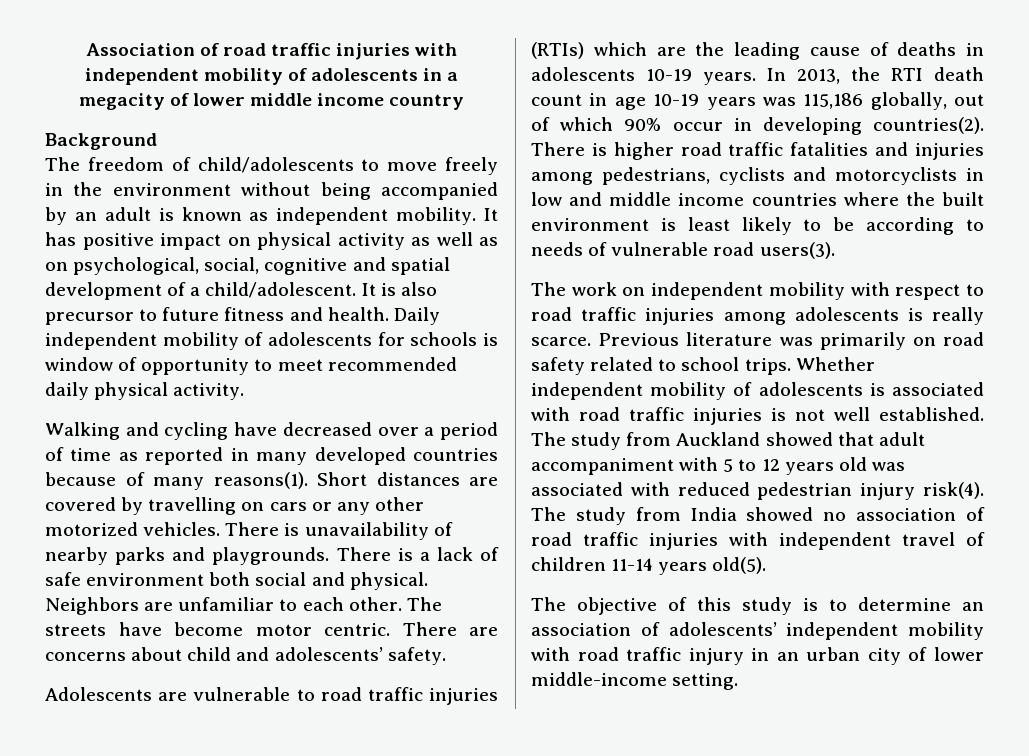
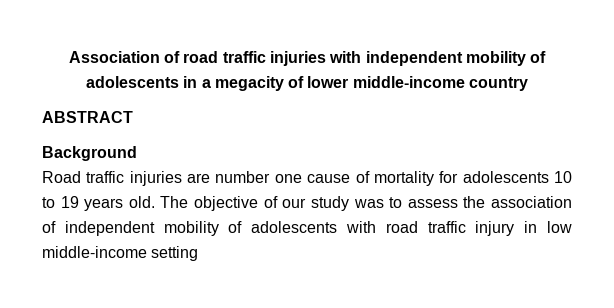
[250,93,385,106] middle income -> [352,76,465,88] middle-income
(465, 102) none -> [42,111,133,123] // ABSTRACT
[45,157,498,175] [45,182,498,200] [45,207,498,225] [45,232,498,250] [45,257,450,275] [45,282,437,300] [45,307,440,325] [45,332,499,350] [45,357,457,375] [45,382,245,400] [45,422,498,440] [45,447,499,465] [45,472,498,490] [45,497,424,515] [45,522,453,540] [45,547,499,565] [45,572,428,590] [45,597,442,615] [45,622,498,636] [45,647,446,665] [45,687,499,705] [531,42,984,60] [531,67,984,85] [531,92,984,110] [531,117,984,135] [531,142,985,160] [531,167,984,185] [531,192,984,206] [531,217,984,235] [531,242,835,259] [531,282,984,300] [531,307,984,325] [531,332,985,350] [531,357,875,375] [531,382,984,400] [531,407,984,425] [531,432,925,450] [531,457,905,475] [531,482,984,500] [531,507,985,525] [531,532,985,550] [531,557,767,575] [531,597,984,615] [531,622,984,640] The freedom of child/adolescents to move freely in the environment without being accompanied by an adult is known as independent mobility. It has positive impact on physical activity as well as on psychological, social, cognitive and spatial development of a child/adolescent. It is also precursor to future fitness and health. Daily independent mobility of adolescents for schools is window of opportunity to meet recommended daily physical activity. // Walking and cycling have decreased over a period of time as reported in many developed countries because of many reasons(1). Short distances are covered by travelling on cars or any other motorized vehicles. There is unavailability of nearby parks and playgrounds. There is a lack of safe environment both social and physical. Neighbors are unfamiliar to each other. The streets have become motor centric. There are concerns about child and adolescents’ safety. // Adolescents are vulnerable to road traffic injuries (RTIs) which are the leading cause of deaths in adolescents 10-19 years. In 2013, the RTI death count in age 10-19 years was 115,186 globally, out of which 90% occur in developing countries(2). There is higher road traffic fatalities and injuries among pedestrians, cyclists and motorcyclists in low and middle income countries where the built environment is least likely to be according to needs of vulnerable road users(3). // The work on independent mobility with respect to road traffic injuries among adolescents is really scarce. Previous literature was primarily on road safety related to school trips. Whether independent mobility of adolescents is associated with road traffic injuries is not well established. The study from Auckland showed that adult accompaniment with 5 to 12 years old was associated with reduced pedestrian injury risk(4). The study from India showed no association of road traffic injuries with independent travel of children 11-14 years old(5). // The objective of this study is to determine an association of adolescents’ independent mobility -> [42,171,573,186] [42,196,573,211] [42,221,338,236] Road traffic injuries are number one cause of mortality for adolescents 10 to 19 years old. The objective of our study was to assess the association of independent mobility of adolescents
[776,647,984,665] [531,672,739,690] an urban city of lower middle-income setting. -> [547,221,573,233] [42,246,199,261] low middle-income setting

